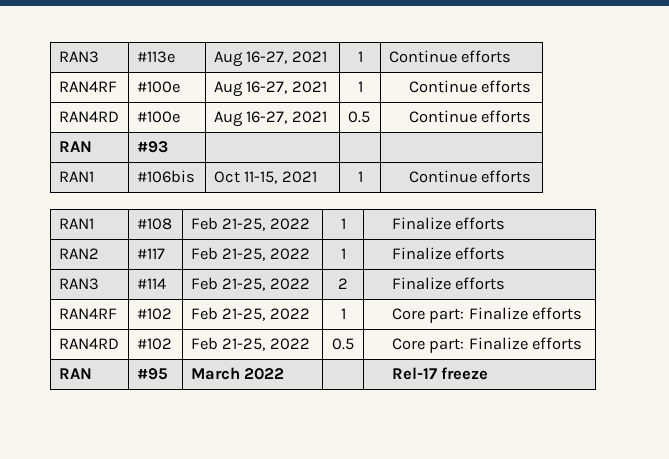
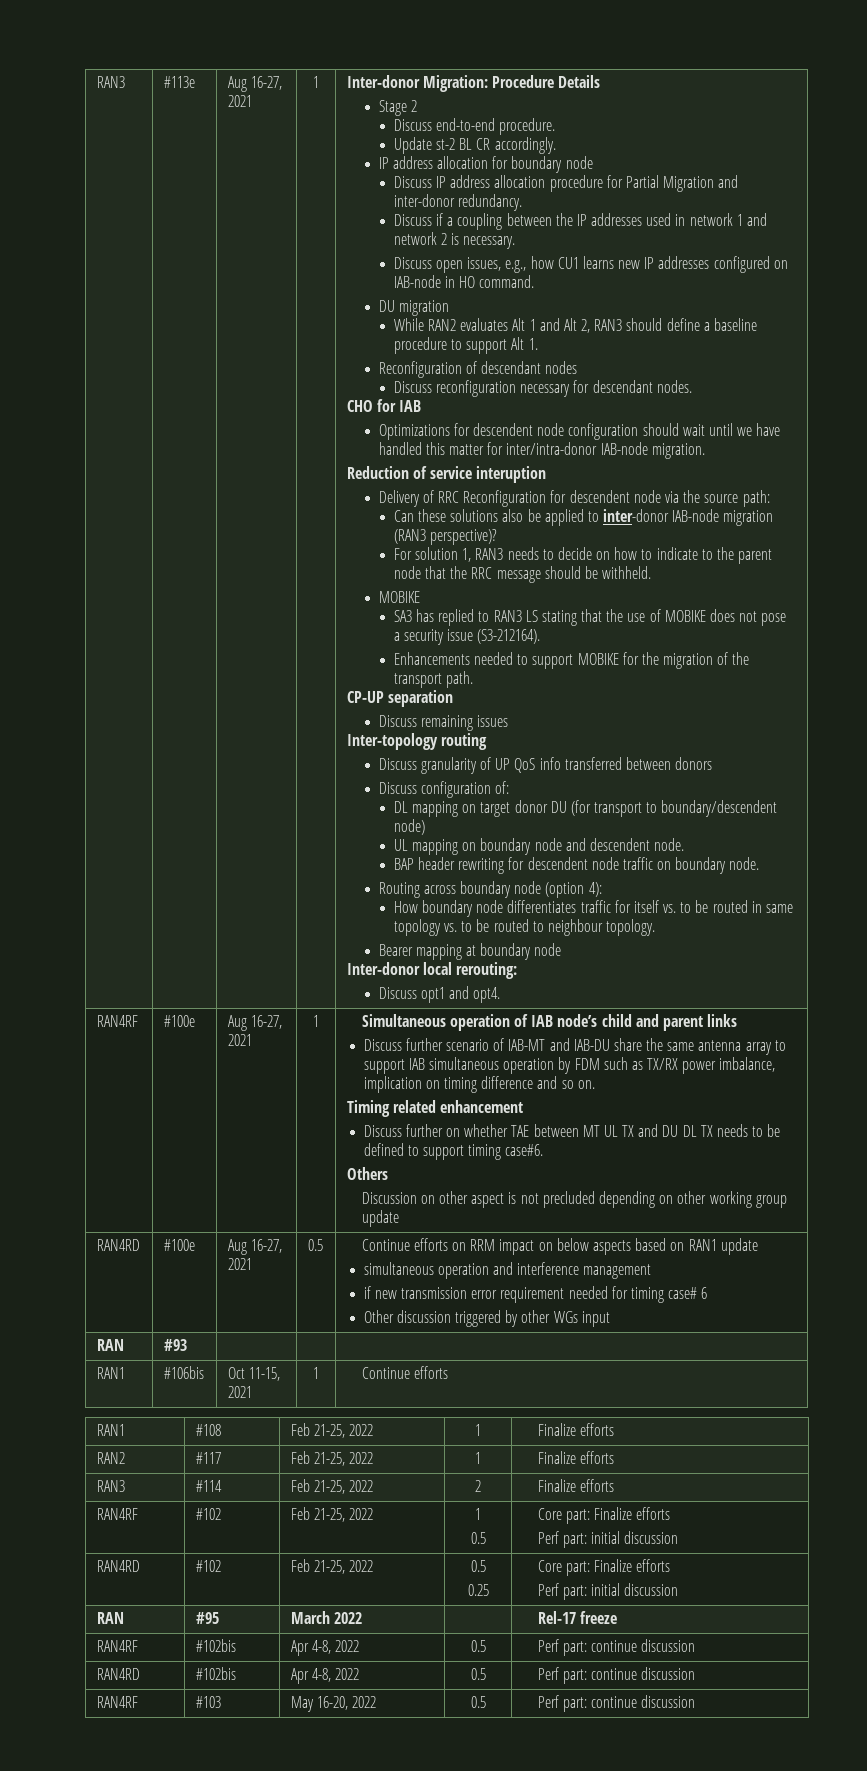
[388,50,512,63] Continue efforts -> [346,75,601,92] [378,100,417,116] [393,118,556,135] [393,137,556,154] [378,156,593,173] [393,175,739,192] [393,194,522,211] [393,213,768,230] [393,232,516,249] [393,256,788,273] [393,275,535,288] [378,300,449,316] [393,318,758,333] [393,337,538,354] [378,361,578,378] [393,380,692,397] [346,399,421,412] [378,423,781,440] [378,442,705,459] [346,466,547,483] [378,490,770,507] [393,509,774,526] [393,529,497,545] [393,547,773,564] [393,566,652,583] [378,591,420,603] [393,609,787,626] [393,629,541,645] [393,652,750,669] [393,671,473,688] [346,690,453,707] [378,715,509,731] [346,733,487,750] [378,757,713,774] [378,781,510,798] [393,800,778,817] [393,819,425,835] [393,838,685,855] [393,857,760,874] [378,881,602,898] [393,900,794,917] [393,919,656,936] [378,943,562,960] [346,962,517,979] [378,986,501,1003] Inter-donor Migration: Procedure Details // Stage 2 // Discuss end-to-end procedure. // Update st-2 BL CR accordingly. // IP address allocation for boundary node // Discuss IP address allocation procedure for Partial Migration and inter-donor redundancy. // Discuss if a coupling between the IP addresses used in network 1 and network 2 is necessary. // Discuss open issues, e.g., how CU1 learns new IP addresses configured on IAB-node in HO command. // DU migration // While RAN2 evaluates Alt 1 and Alt 2, RAN3 should define a baseline procedure to support Alt 1. // Reconfiguration of descendant nodes // Discuss reconfiguration necessary for descendant nodes. // CHO for IAB // Optimizations for descendent node configuration should wait until we have handled this matter for inter/intra-donor IAB-node migration. // Reduction of service interuption // Delivery of RRC Reconfiguration for descendent node via the source path: // Can these solutions also be applied to inter-donor IAB-node migration (RAN3 perspective)? // For solution 1, RAN3 needs to decide on how to indicate to the parent node that the RRC message should be withheld. // MOBIKE // SA3 has replied to RAN3 LS stating that the use of MOBIKE does not pose a security issue (S3-212164). // Enhancements needed to support MOBIKE for the migration of the transport path. // CP-UP separation // Discuss remaining issues // Inter-topology routing // Discuss granularity of UP QoS info transferred between donors // Discuss configuration of: // DL mapping on target donor DU (for transport to boundary/descendent node) // UL mapping on boundary node and descendent node. // BAP header rewriting for descendent node traffic on boundary node. // Routing across boundary node (option 4): // How boundary node differentiates traffic for itself vs. to be routed in same topology vs. to be routed to neighbour topology. // Bearer mapping at boundary node // Inter-donor local rerouting: // Discuss opt1 and opt4.
[408,80,532,93] Continue efforts -> [361,1014,738,1031] [363,1038,786,1055] [363,1057,776,1074] [363,1076,595,1093] [346,1100,523,1117] [363,1124,781,1137] [363,1143,544,1160] [346,1167,388,1180] [361,1191,787,1208] [361,1210,399,1227] Simultaneous operation of IAB node’s child and parent links // Discuss further scenario of IAB-MT and IAB-DU share the same antenna array to support IAB simultaneous operation by FDM such as TX/RX power imbalance, implication on timing difference and so on. // Timing related enhancement // Discuss further on whether TAE between MT UL TX and DU DL TX needs to be defined to support timing case#6. // Others // Discussion on other aspect is not precluded depending on other working group update
(532, 116) none -> [452,1238,758,1255] [363,1262,652,1279] [363,1286,708,1303] [363,1310,610,1327] on RRM impact on below aspects based on RAN1 update // simultaneous operation and interference management // if new transmission error requirement needed for timing case# 6 // Other discussion triggered by other WGs input
[391,307,583,323] | Core part: Finalize efforts -> [470,1532,486,1544] [537,1507,671,1524] [537,1531,679,1548] // 0.5 | Core part: Finalize efforts // Perf part: initial discussion
[391,337,583,353] | Core part: Finalize efforts -> [467,1584,489,1596] [537,1559,671,1576] [537,1583,679,1600] // 0.25 | Core part: Finalize efforts // Perf part: initial discussion
(489, 373) none -> [96,1640,138,1652] [195,1639,236,1652] [290,1640,359,1656] [470,1640,486,1652] [537,1639,696,1656] [96,1668,140,1680] [195,1667,236,1680] [290,1668,359,1684] [470,1668,486,1680] [537,1667,696,1684] [96,1696,138,1708] [195,1696,221,1708] [290,1696,376,1712] [470,1696,486,1708] [537,1695,696,1712] // RAN4RF | #102bis | Apr 4-8, 2022 | 0.5 | Perf part: continue discussion // RAN4RD | #102bis | Apr 4-8, 2022 | 0.5 | Perf part: continue discussion // RAN4RF | #103 | May 16-20, 2022 | 0.5 | Perf part: continue discussion

